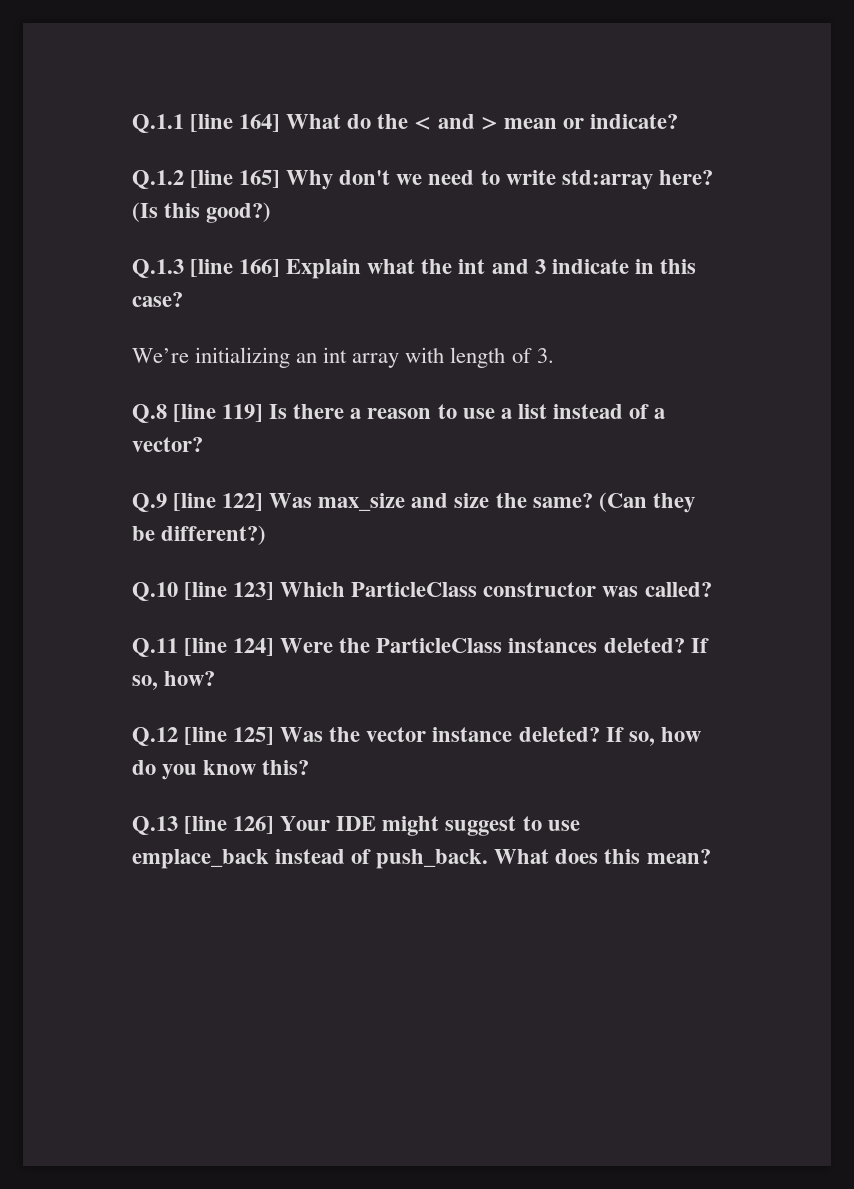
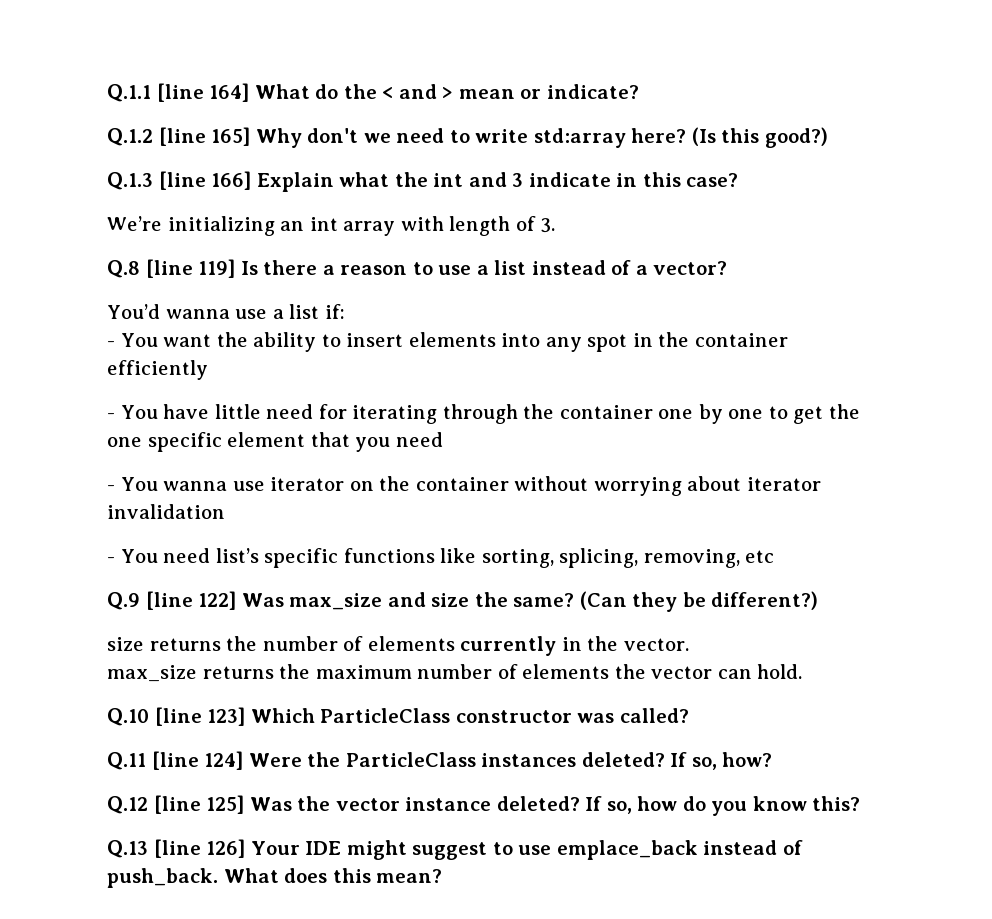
(203, 444) none -> [107,304,345,319] [107,332,788,352] [107,360,208,380] [107,404,861,424] [107,432,443,452] [107,476,821,496] [107,504,225,519] [107,548,775,568] // You’d wanna use a list if: // - You want the ability to insert elements into any spot in the container efficiently // - You have little need for iterating through the container one by one to get the one specific element that you need // - You wanna use iterator on the container without worrying about iterator invalidation // - You need list’s specific functions like sorting, splicing, removing, etc
(267, 535) none -> [107,636,689,656] [107,664,803,682] // size returns the number of elements currently in the vector. // max_size returns the maximum number of elements the vector can hold.

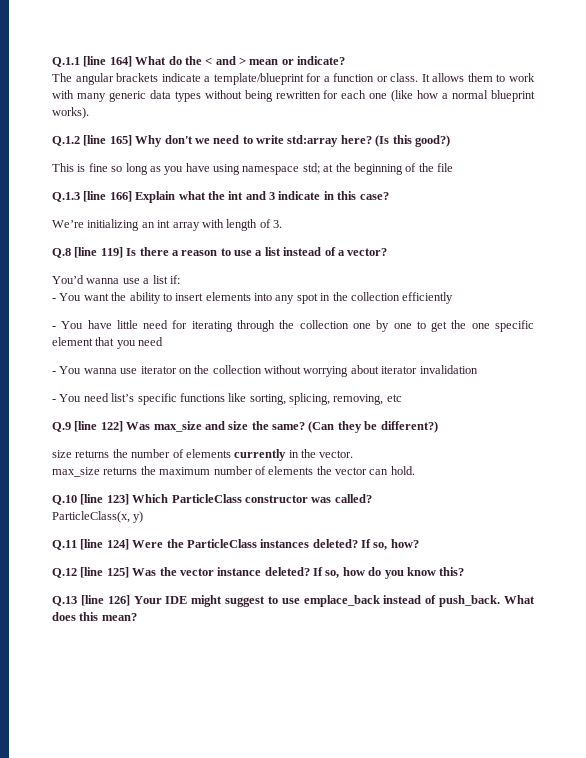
(639, 91) none -> [52,73,536,85] [52,90,535,102] [52,107,89,119] // The angular brackets indicate a template/blueprint for a function or class. It allows them to work with many generic data types without being rewritten for each one (like how a normal blueprint works).
(828, 137) none -> [52,163,453,175] // This is fine so long as you have using namespace std; at the beginning of the file
[694,333,788,347] container -> [350,292,400,301] collection
[559,405,653,419] container -> [299,320,349,329] collection
[415,477,509,491] container -> [212,365,262,374] collection
(689, 715) none -> [52,511,144,523] // ParticleClass(x, y)

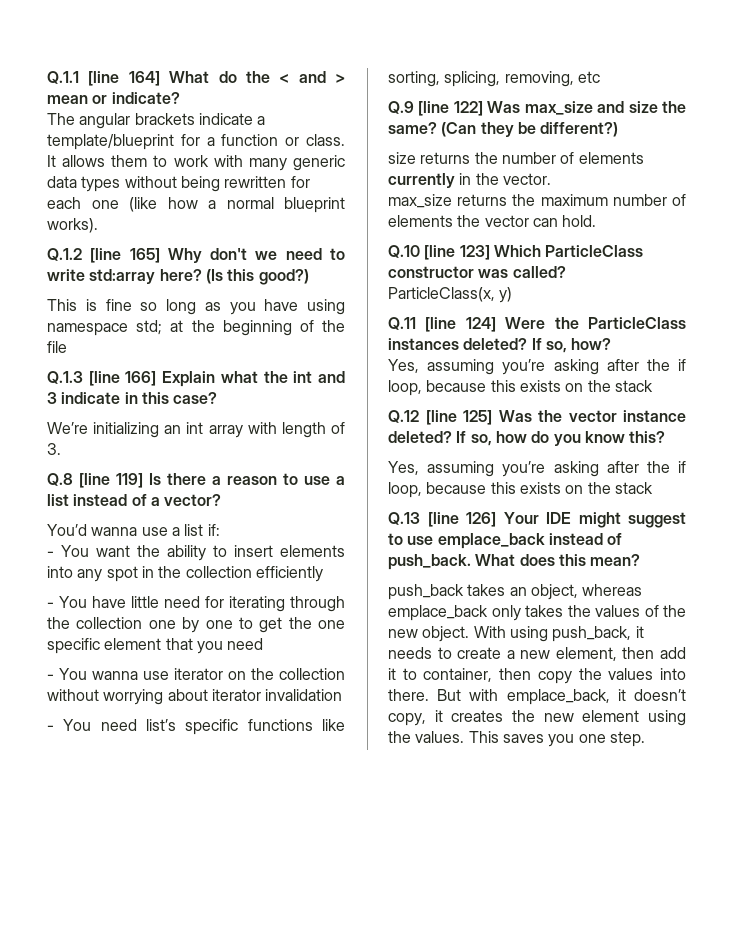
(419, 543) none -> [388,359,686,375] [388,380,653,396] // Yes, assuming you’re asking after the if loop, because this exists on the stack
(465, 571) none -> [388,461,686,477] [388,482,653,498] // Yes, assuming you’re asking after the if loop, because this exists on the stack
(137, 617) none -> [388,584,643,600] [388,605,686,621] [388,626,644,642] [388,647,686,661] [388,668,686,684] [388,689,686,705] [388,710,686,726] [388,731,645,747] // push_back takes an object, whereas emplace_back only takes the values of the new object. With using push_back, it needs to create a new element, then add it to container, then copy the values into there. But with emplace_back, it doesn’t copy, it creates the new element using the values. This saves you one step.

